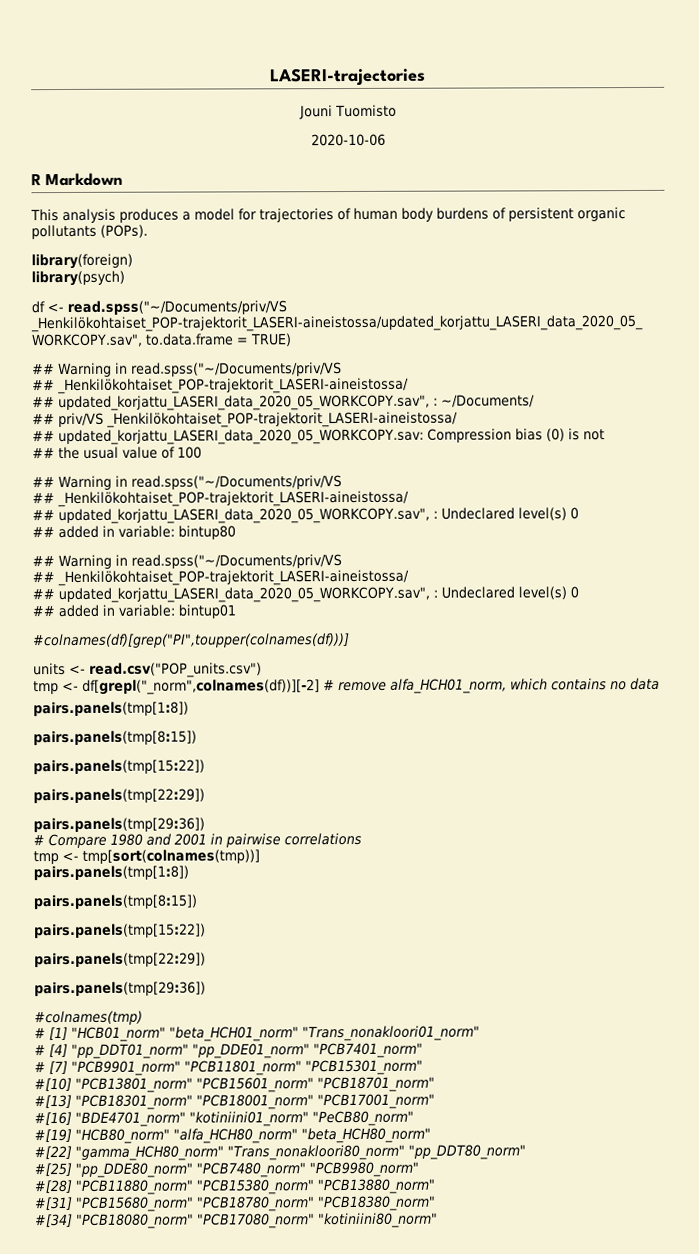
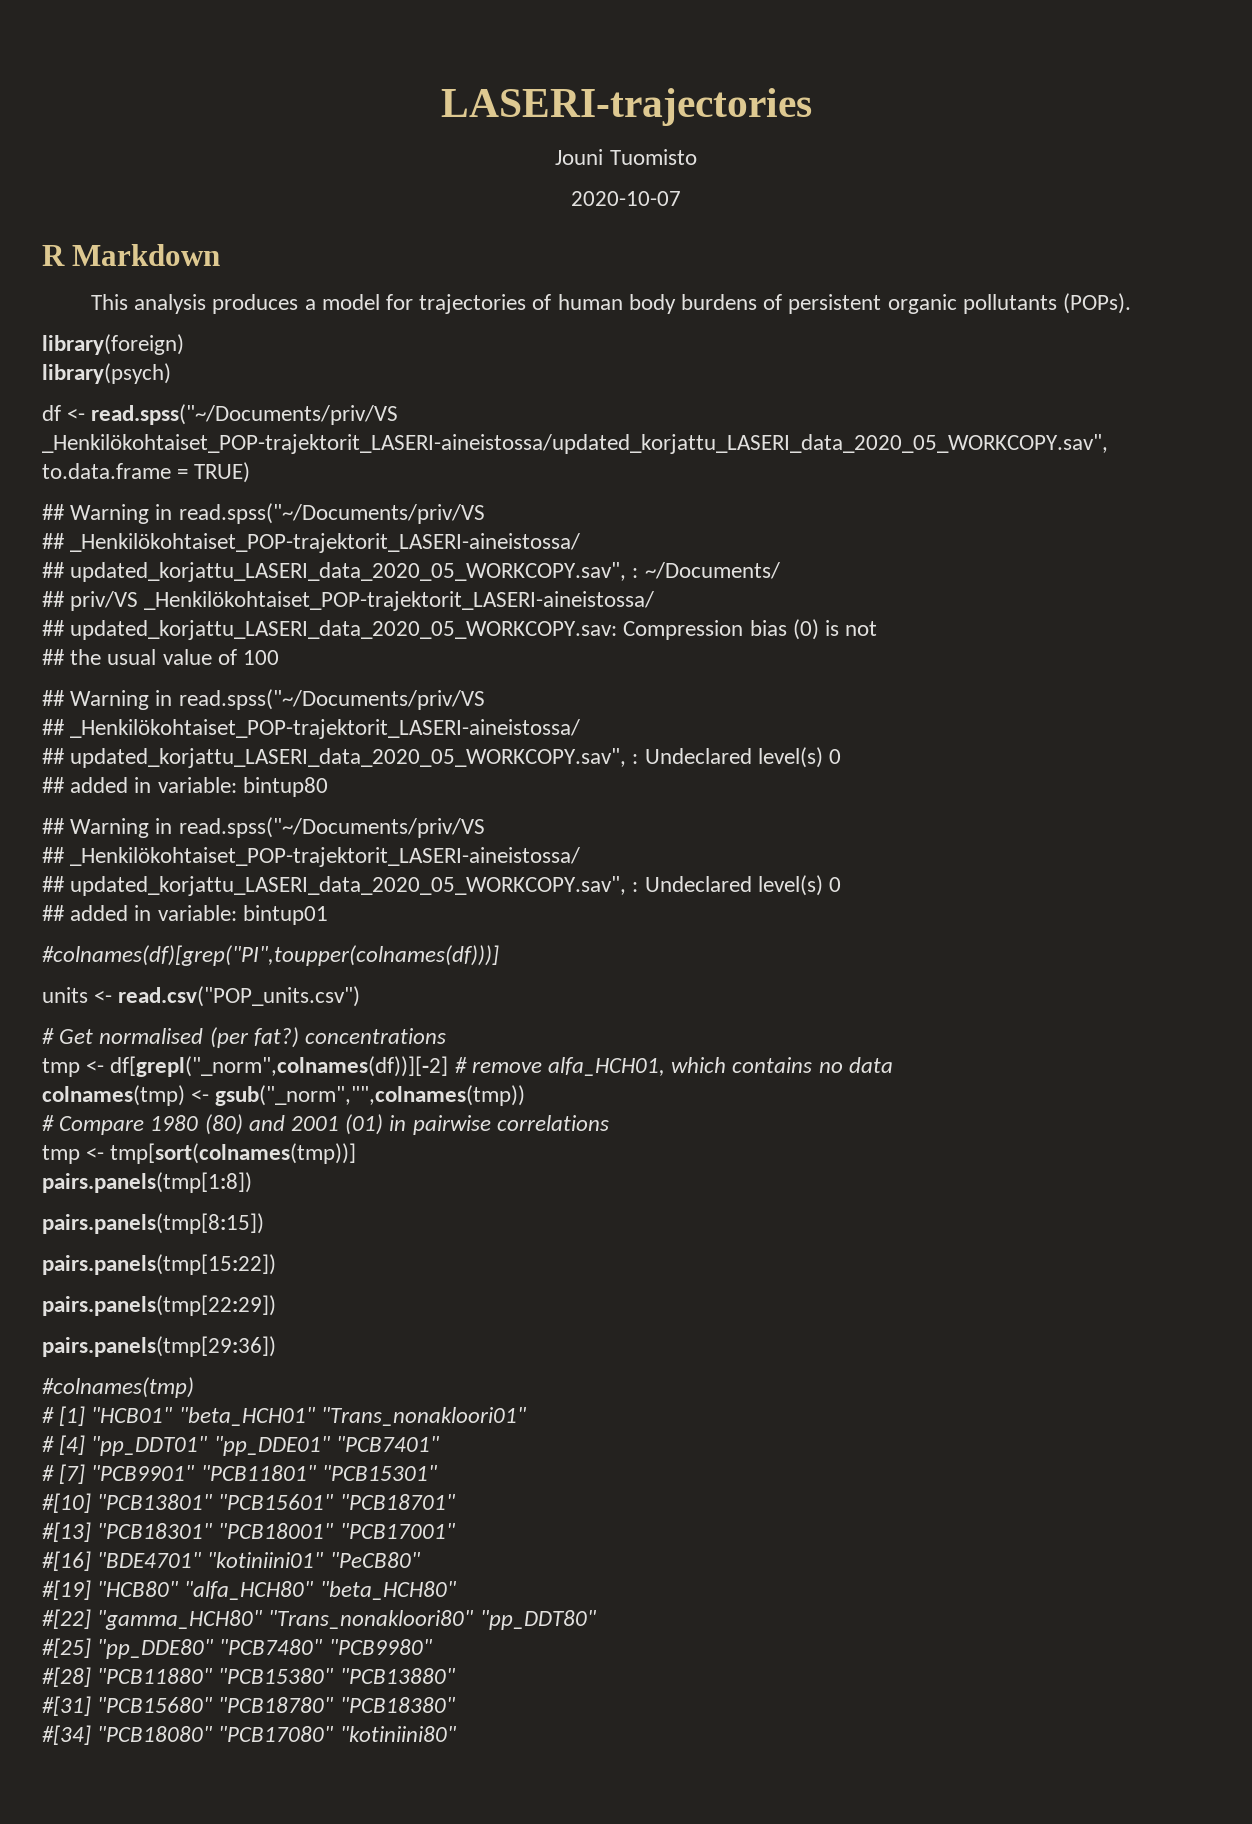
[310,133,386,147] 2020-10-06 -> [571,191,681,206] 2020-10-07
(262, 670) none -> [42,1027,447,1048] // # Get normalised (per fat?) concentrations
[390,678,507,694] alfa_HCH01_norm, -> [548,1057,666,1076] alfa_HCH01,
[33,701,189,717] [33,730,197,746] [33,759,205,775] [33,788,205,804] [33,817,205,833] pairs.panels(tmp[1:8]) // pairs.panels(tmp[8:15]) // pairs.panels(tmp[15:22]) // pairs.panels(tmp[22:29]) // pairs.panels(tmp[29:36]) -> [42,1085,526,1106] colnames(tmp) <- gsub("_norm","",colnames(tmp))
(143, 839) none -> [204,1114,243,1135] (80)
(207, 839) none -> [345,1114,384,1135] (01)
[71,1025,480,1042] "HCB01_norm" "beta_HCH01_norm" "Trans_nonakloori01_norm" -> [91,1407,526,1426] "HCB01" "beta_HCH01" "Trans_nonakloori01"
[71,1042,423,1059] "pp_DDT01_norm" "pp_DDE01_norm" "PCB7401_norm" -> [91,1436,439,1456] "pp_DDT01" "pp_DDE01" "PCB7401"
[71,1059,423,1076] [34,1076,435,1093] [34,1093,435,1110] [34,1110,414,1127] [34,1127,431,1144] [34,1144,526,1161] [34,1161,419,1178] [34,1178,435,1195] [34,1195,436,1212] [35,1212,438,1229] "PCB9901_norm" "PCB11801_norm" "PCB15301_norm" // #[10] "PCB13801_norm" "PCB15601_norm" "PCB18701_norm" // #[13] "PCB18301_norm" "PCB18001_norm" "PCB17001_norm" // #[16] "BDE4701_norm" "kotiniini01_norm" "PeCB80_norm" // #[19] "HCB80_norm" "alfa_HCH80_norm" "beta_HCH80_norm" // #[22] "gamma_HCH80_norm" "Trans_nonakloori80_norm" "pp_DDT80_norm" // #[25] "pp_DDE80_norm" "PCB7480_norm" "PCB9980_norm" // #[28] "PCB11880_norm" "PCB15380_norm" "PCB13880_norm" // #[31] "PCB15680_norm" "PCB18780_norm" "PCB18380_norm" // #[34] "PCB18080_norm" "PCB17080_norm" "kotiniini80_norm" -> [91,1465,437,1481] [42,1493,455,1513] [42,1522,455,1542] [42,1551,420,1571] [42,1580,456,1600] [42,1609,596,1630] [42,1638,432,1659] [42,1667,455,1687] [42,1696,455,1716] [42,1725,456,1745] "PCB9901" "PCB11801" "PCB15301" // #[10] "PCB13801" "PCB15601" "PCB18701" // #[13] "PCB18301" "PCB18001" "PCB17001" // #[16] "BDE4701" "kotiniini01" "PeCB80" // #[19] "HCB80" "alfa_HCH80" "beta_HCH80" // #[22] "gamma_HCH80" "Trans_nonakloori80" "pp_DDT80" // #[25] "pp_DDE80" "PCB7480" "PCB9980" // #[28] "PCB11880" "PCB15380" "PCB13880" // #[31] "PCB15680" "PCB18780" "PCB18380" // #[34] "PCB18080" "PCB17080" "kotiniini80"

